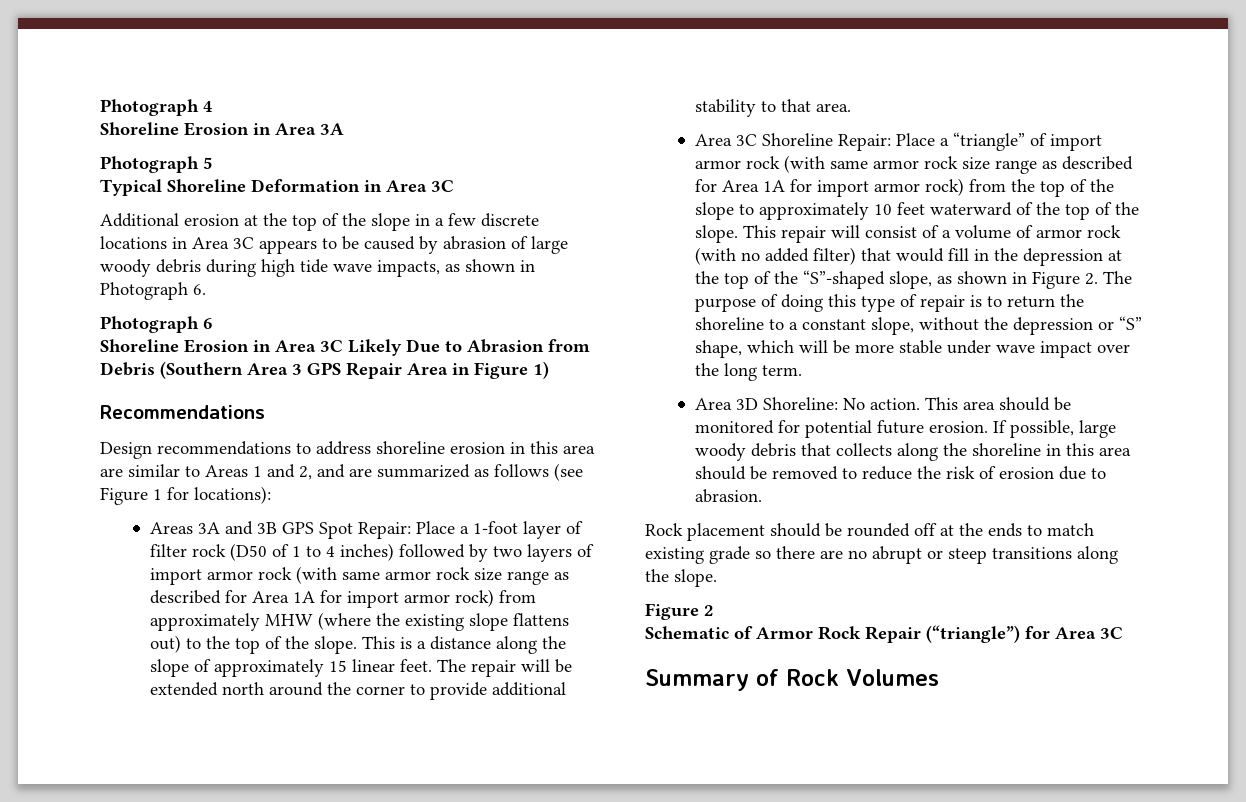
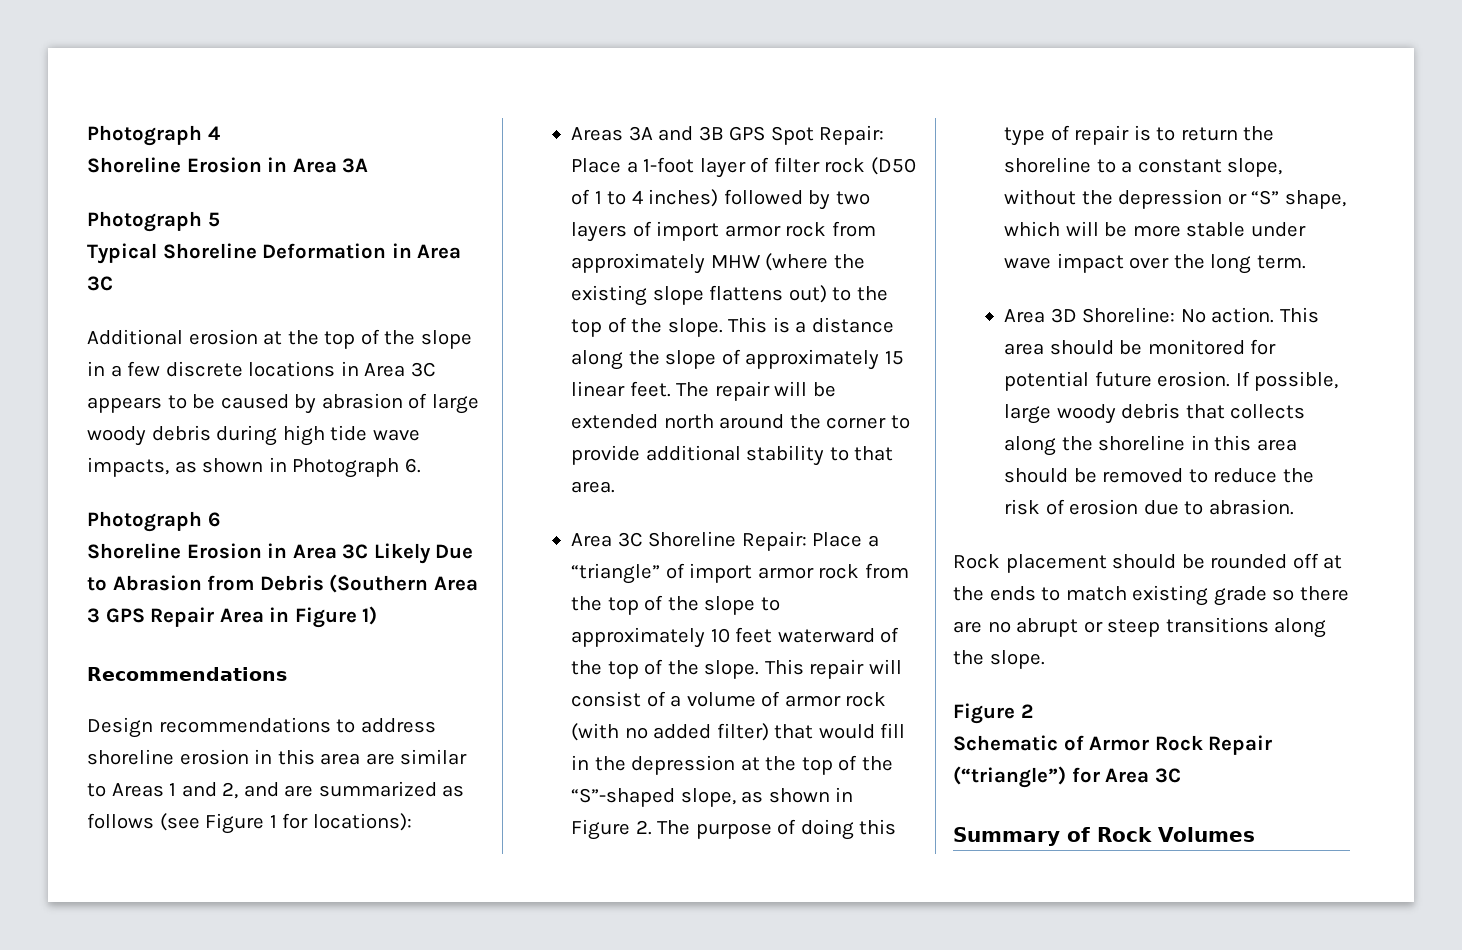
[295,566,569,585] [149,589,494,608] (with same armor rock size range as described for Area 1A for import armor rock) -> (827, 229) none
[783,155,1133,174] [694,178,964,197] (with same armor rock size range as described for Area 1A for import armor rock) -> (860, 571) none

